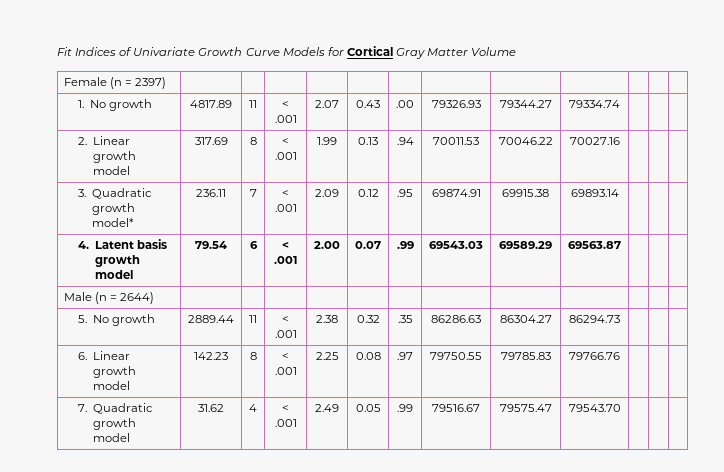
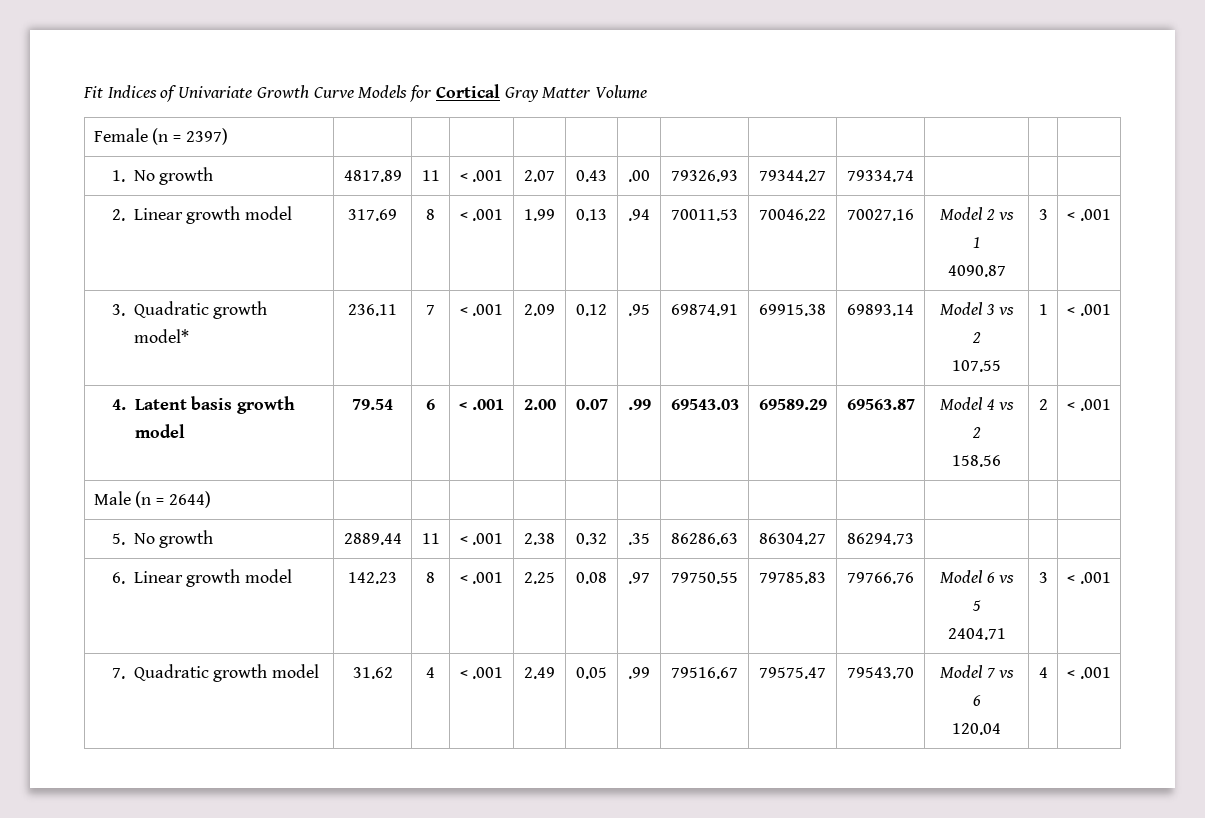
(620, 141) | | -> [939,207,1015,220] [972,237,981,248] [947,265,1006,277] [1038,209,1048,220] [1067,209,1111,221] Model 2 vs 1 // 4090.87 | 3 | < .001
(619, 193) | | -> [939,302,1015,315] [971,332,981,343] [952,360,1001,372] [1038,304,1048,315] [1067,304,1111,316] Model 3 vs 2 // 107.55 | 1 | < .001
(621, 245) | | -> [939,397,1015,410] [971,427,981,438] [952,455,1001,467] [1038,399,1048,410] [1067,399,1111,411] Model 4 vs 2 // 158.56 | 2 | < .001
(620, 356) | | -> [939,570,1015,583] [971,600,981,611] [947,628,1006,640] [1038,572,1048,583] [1067,572,1111,584] Model 6 vs 5 // 2404.71 | 3 | < .001
(621, 408) | | -> [939,665,1015,678] [972,695,981,706] [952,723,1001,735] [1038,667,1048,678] [1067,667,1111,679] Model 7 vs 6 // 120.04 | 4 | < .001

